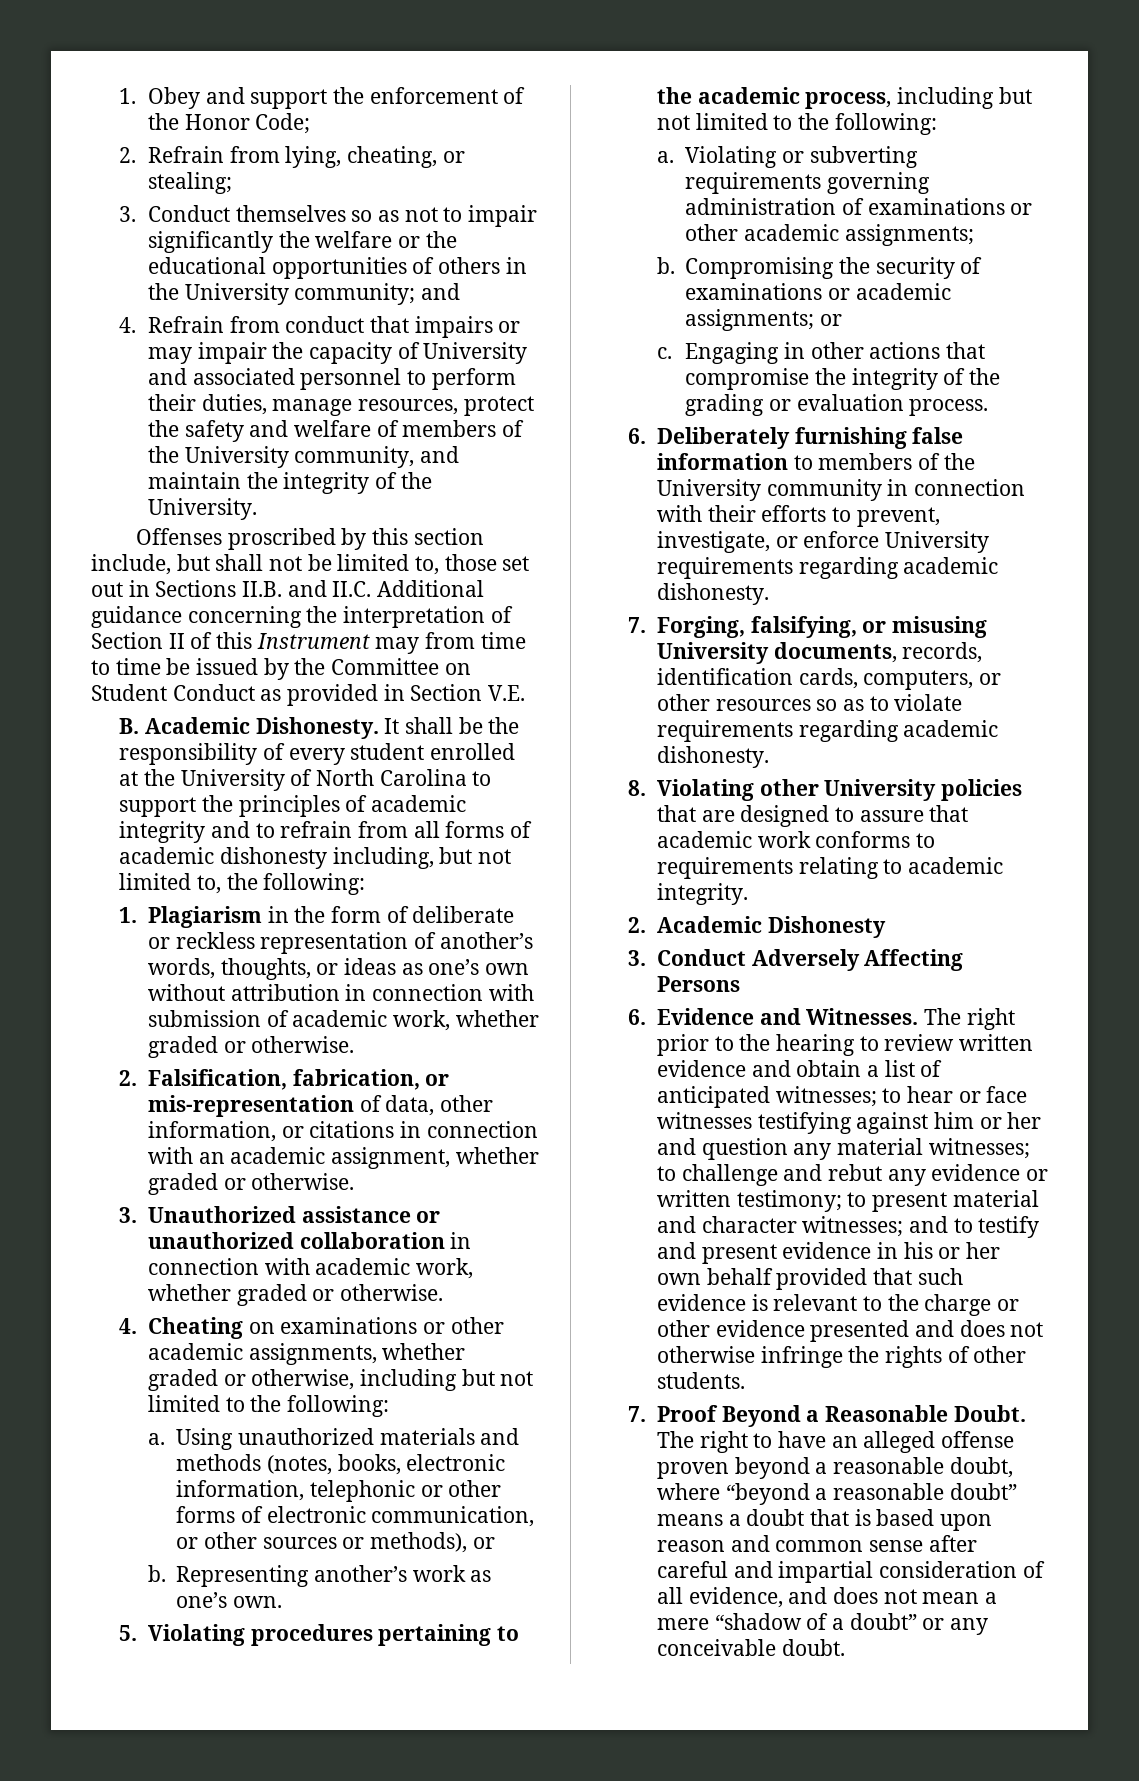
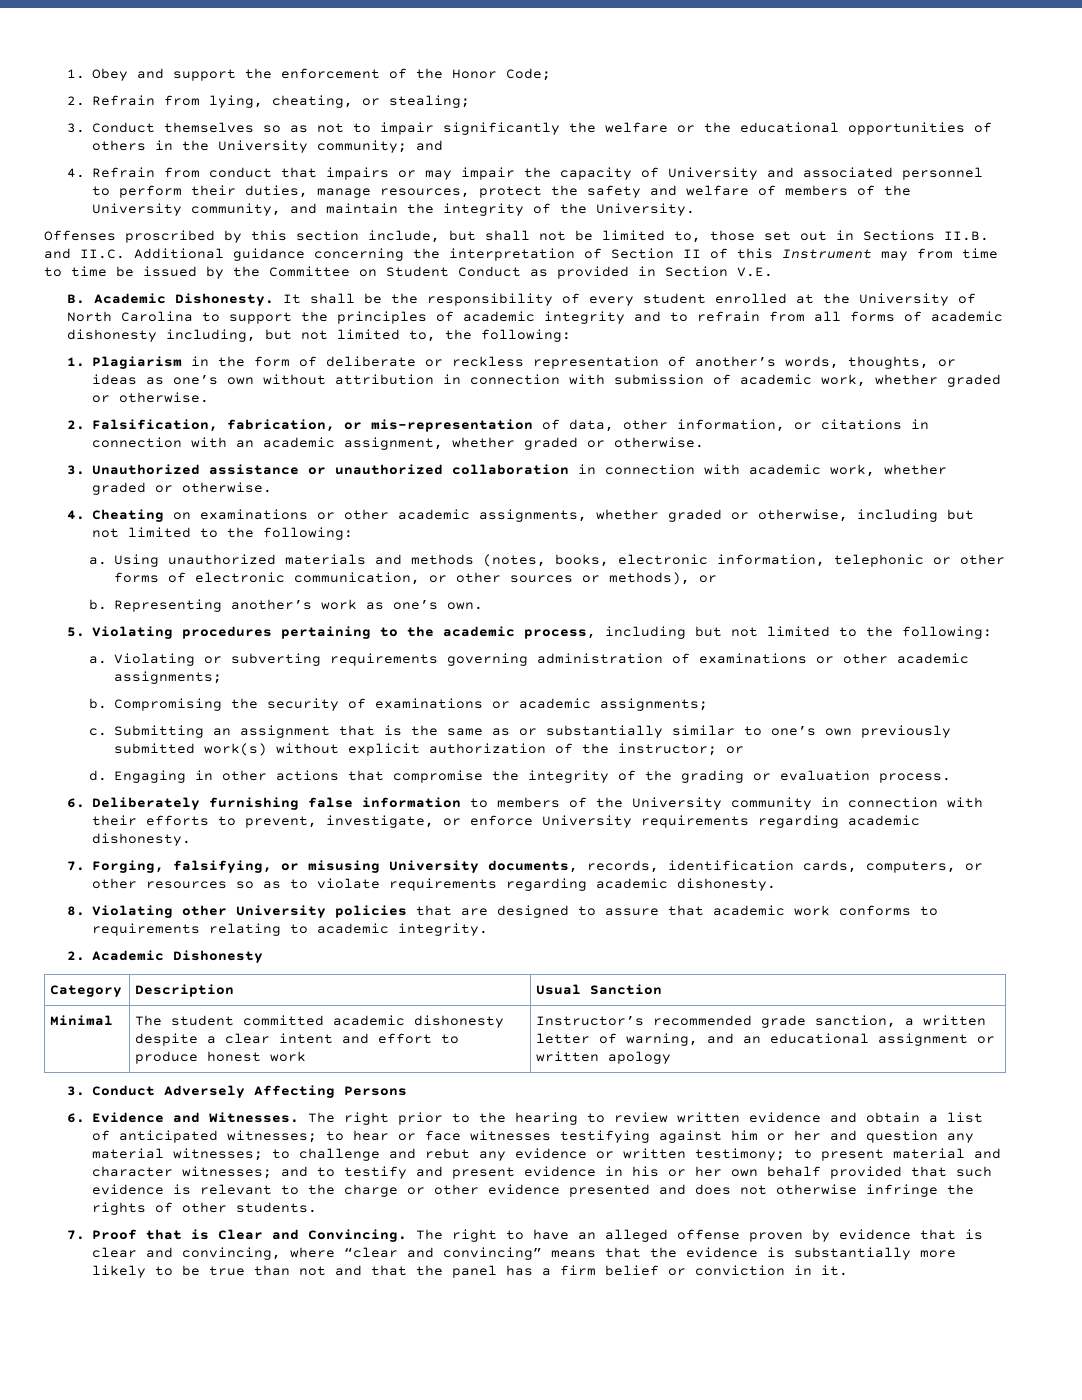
[820,314,843,326] [656,347,672,359] or // c. -> [89,725,952,738] [114,743,745,756] [89,770,108,781] // c. Submitting an assignment that is the same as or substantially similar to one’s own previously submitted work(s) without explicit authorization of the instructor; or // d.
(886, 927) none -> [50,985,123,997] [135,984,235,997] [536,984,663,995] [50,1015,114,1026] [135,1015,505,1028] [135,1033,460,1046] [135,1051,307,1064] [536,1015,987,1028] [536,1033,996,1046] [536,1051,672,1064] // Category | Description | Usual Sanction // Minimal | The student committed academic dishonesty despite a clear intent and effort to produce honest work | Instructor’s recommended grade sanction, a written letter of warning, and an educational assignment or written apology
[721,1405,1026,1427] Beyond a Reasonable Doubt. -> [145,1229,407,1242] that is Clear and Convincing.
[734,1457,1013,1479] [656,1483,1017,1505] [656,1509,992,1531] [656,1535,977,1552] [656,1561,1045,1583] [656,1587,997,1608] [656,1613,988,1635] [656,1639,845,1656] beyond a reasonable doubt, where “beyond a reasonable doubt” means a doubt that is based upon reason and common sense after careful and impartial consideration of all evidence, and does not mean a mere “shadow of a doubt” or any conceivable doubt. -> [811,1229,983,1242] [91,1247,956,1260] [91,1265,848,1278] by evidence that is clear and convincing, where “clear and convincing” means that the evidence is substantially more likely to be true than not and that the panel has a firm belief or conviction in it.

